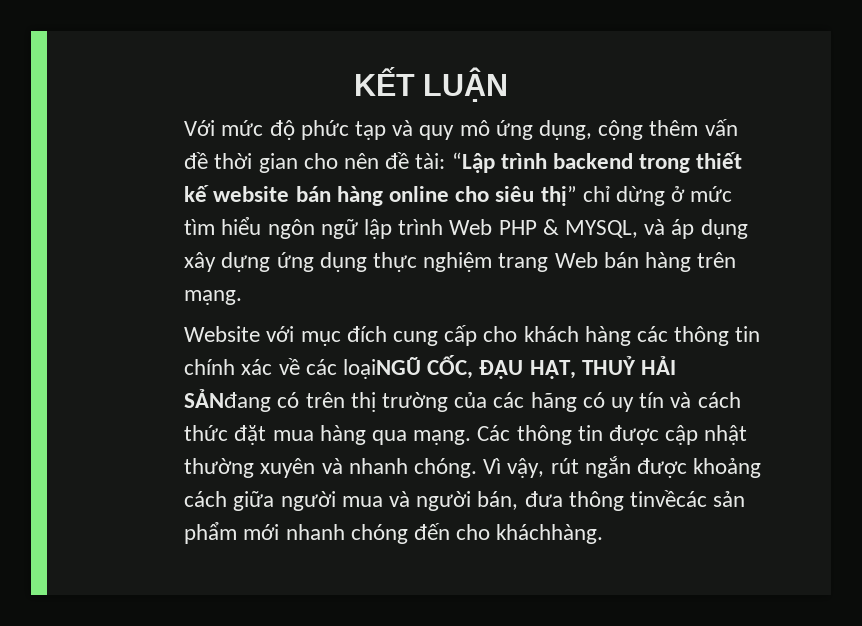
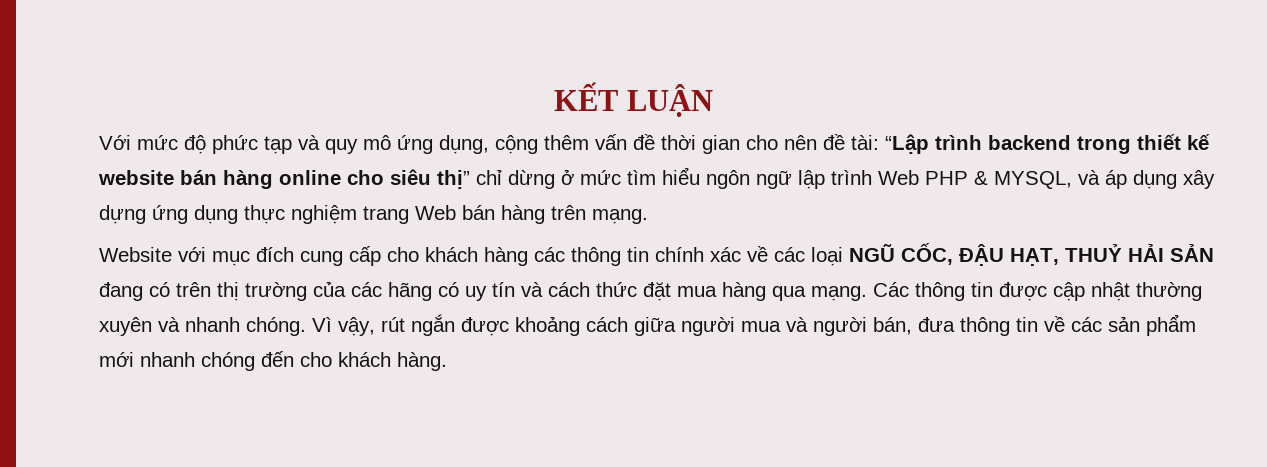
[342,357,421,379] loạiNGŨ -> [810,244,895,266] loại NGŨ
[184,389,272,412] SẢNđang -> [1169,244,1214,262] [98,282,143,301] SẢN đang
[629,490,707,507] tinvềcác -> [1015,316,1102,332] tin về các
[496,524,604,544] kháchhàng. -> [337,352,447,371] khách hàng.

